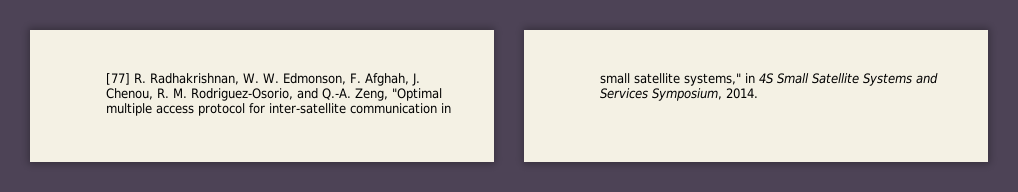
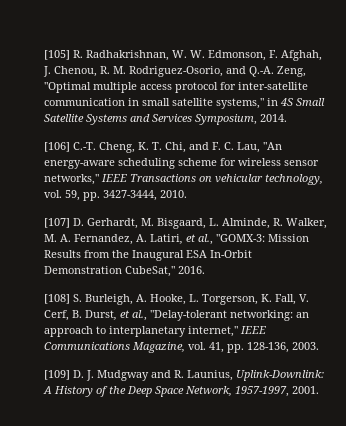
[106,73,131,85] [77] -> [43,50,70,60] [105]
(759, 93) none -> [43,142,282,153] [43,158,319,169] [43,174,323,185] [43,190,187,201] [43,218,327,229] [43,234,309,245] [43,250,252,261] [43,266,205,277] [43,294,309,305] [43,310,309,321] [43,326,266,337] [43,342,319,353] [43,370,324,381] [42,386,319,397] // [106] C.-T. Cheng, K. T. Chi, and F. C. Lau, "An energy-aware scheduling scheme for wireless sensor networks," IEEE Transactions on vehicular technology, vol. 59, pp. 3427-3444, 2010. // [107] D. Gerhardt, M. Bisgaard, L. Alminde, R. Walker, M. A. Fernandez, A. Latiri, et al., "GOMX-3: Mission Results from the Inaugural ESA In-Orbit Demonstration CubeSat," 2016. // [108] S. Burleigh, A. Hooke, L. Torgerson, K. Fall, V. Cerf, B. Durst, et al., "Delay-tolerant networking: an approach to interplanetary internet," IEEE Communications Magazine, vol. 41, pp. 128-136, 2003. // [109] D. J. Mudgway and R. Launius, Uplink-Downlink: A History of the Deep Space Network, 1957-1997, 2001.

